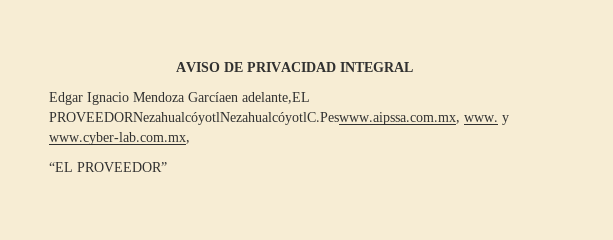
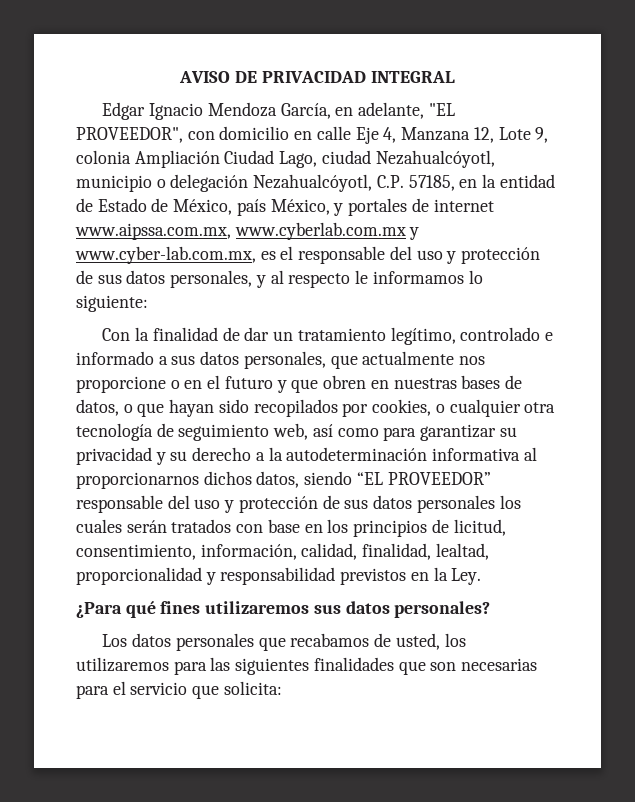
[188,92,310,104] [49,112,509,125] [49,132,190,145] [49,162,167,172] Garcíaen adelante,EL PROVEEDORNezahualcóyotlNezahualcóyotlC.Peswww.aipssa.com.mx, www. y www.cyber-lab.com.mx, // “EL PROVEEDOR” -> [280,102,455,119] [76,126,549,144] [76,150,495,168] [76,174,555,192] [76,198,494,216] [75,222,420,240] [75,246,541,264] [76,270,483,288] [76,295,148,312] [102,327,553,345] [76,351,486,369] [76,375,522,393] [76,399,556,417] [76,423,517,441] [76,447,537,465] [76,471,491,489] [76,495,521,513] [76,519,506,537] [76,543,489,560] [76,567,482,585] [76,601,491,618] [102,633,466,651] [76,657,538,675] [76,681,282,699] García, en adelante, "EL PROVEEDOR", con domicilio en calle Eje 4, Manzana 12, Lote 9, colonia Ampliación Ciudad Lago, ciudad Nezahualcóyotl, municipio o delegación Nezahualcóyotl, C.P. 57185, en la entidad de Estado de México, país México, y portales de internet www.aipssa.com.mx, www.cyberlab.com.mx y www.cyber-lab.com.mx, es el responsable del uso y protección de sus datos personales, y al respecto le informamos lo siguiente: // Con la finalidad de dar un tratamiento legítimo, controlado e informado a sus datos personales, que actualmente nos proporcione o en el futuro y que obren en nuestras bases de datos, o que hayan sido recopilados por cookies, o cualquier otra tecnología de seguimiento web, así como para garantizar su privacidad y su derecho a la autodeterminación informativa al proporcionarnos dichos datos, siendo “EL PROVEEDOR” responsable del uso y protección de sus datos personales los cuales serán tratados con base en los principios de licitud, consentimiento, información, calidad, finalidad, lealtad, proporcionalidad y responsabilidad previstos en la Ley. // ¿Para qué fines utilizaremos sus datos personales? // Los datos personales que recabamos de usted, los utilizaremos para las siguientes finalidades que son necesarias para el servicio que solicita:

